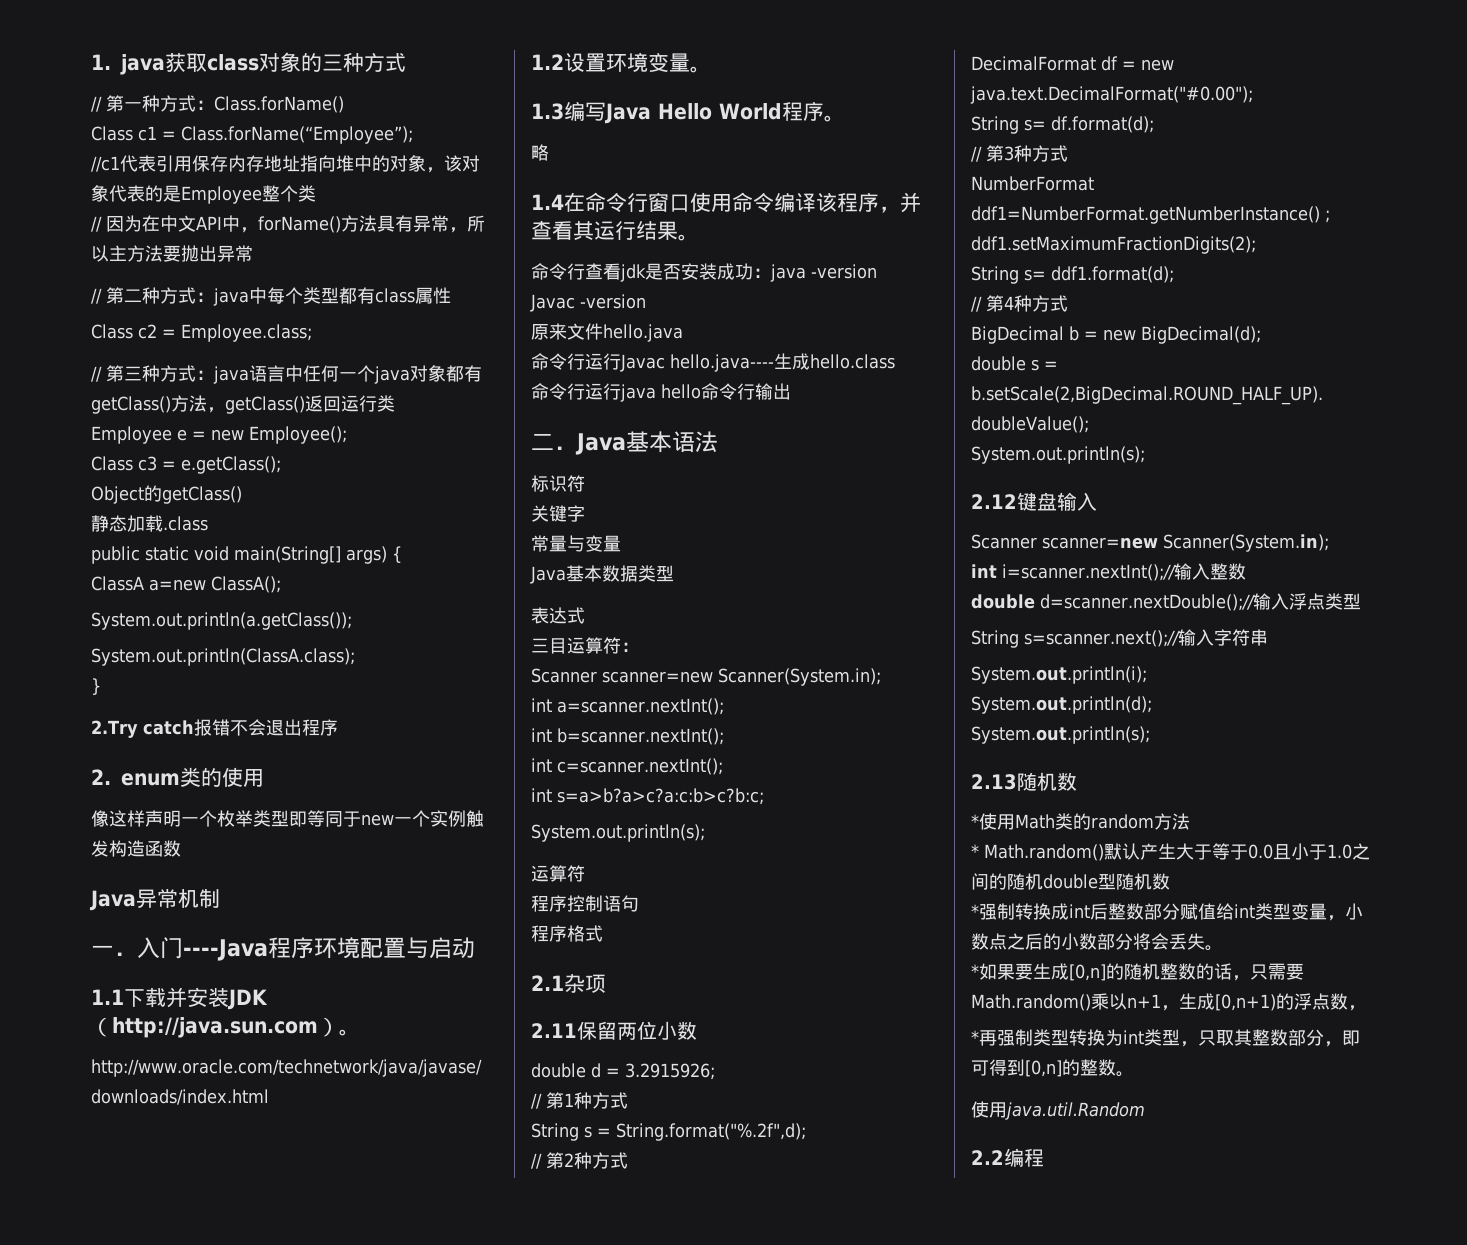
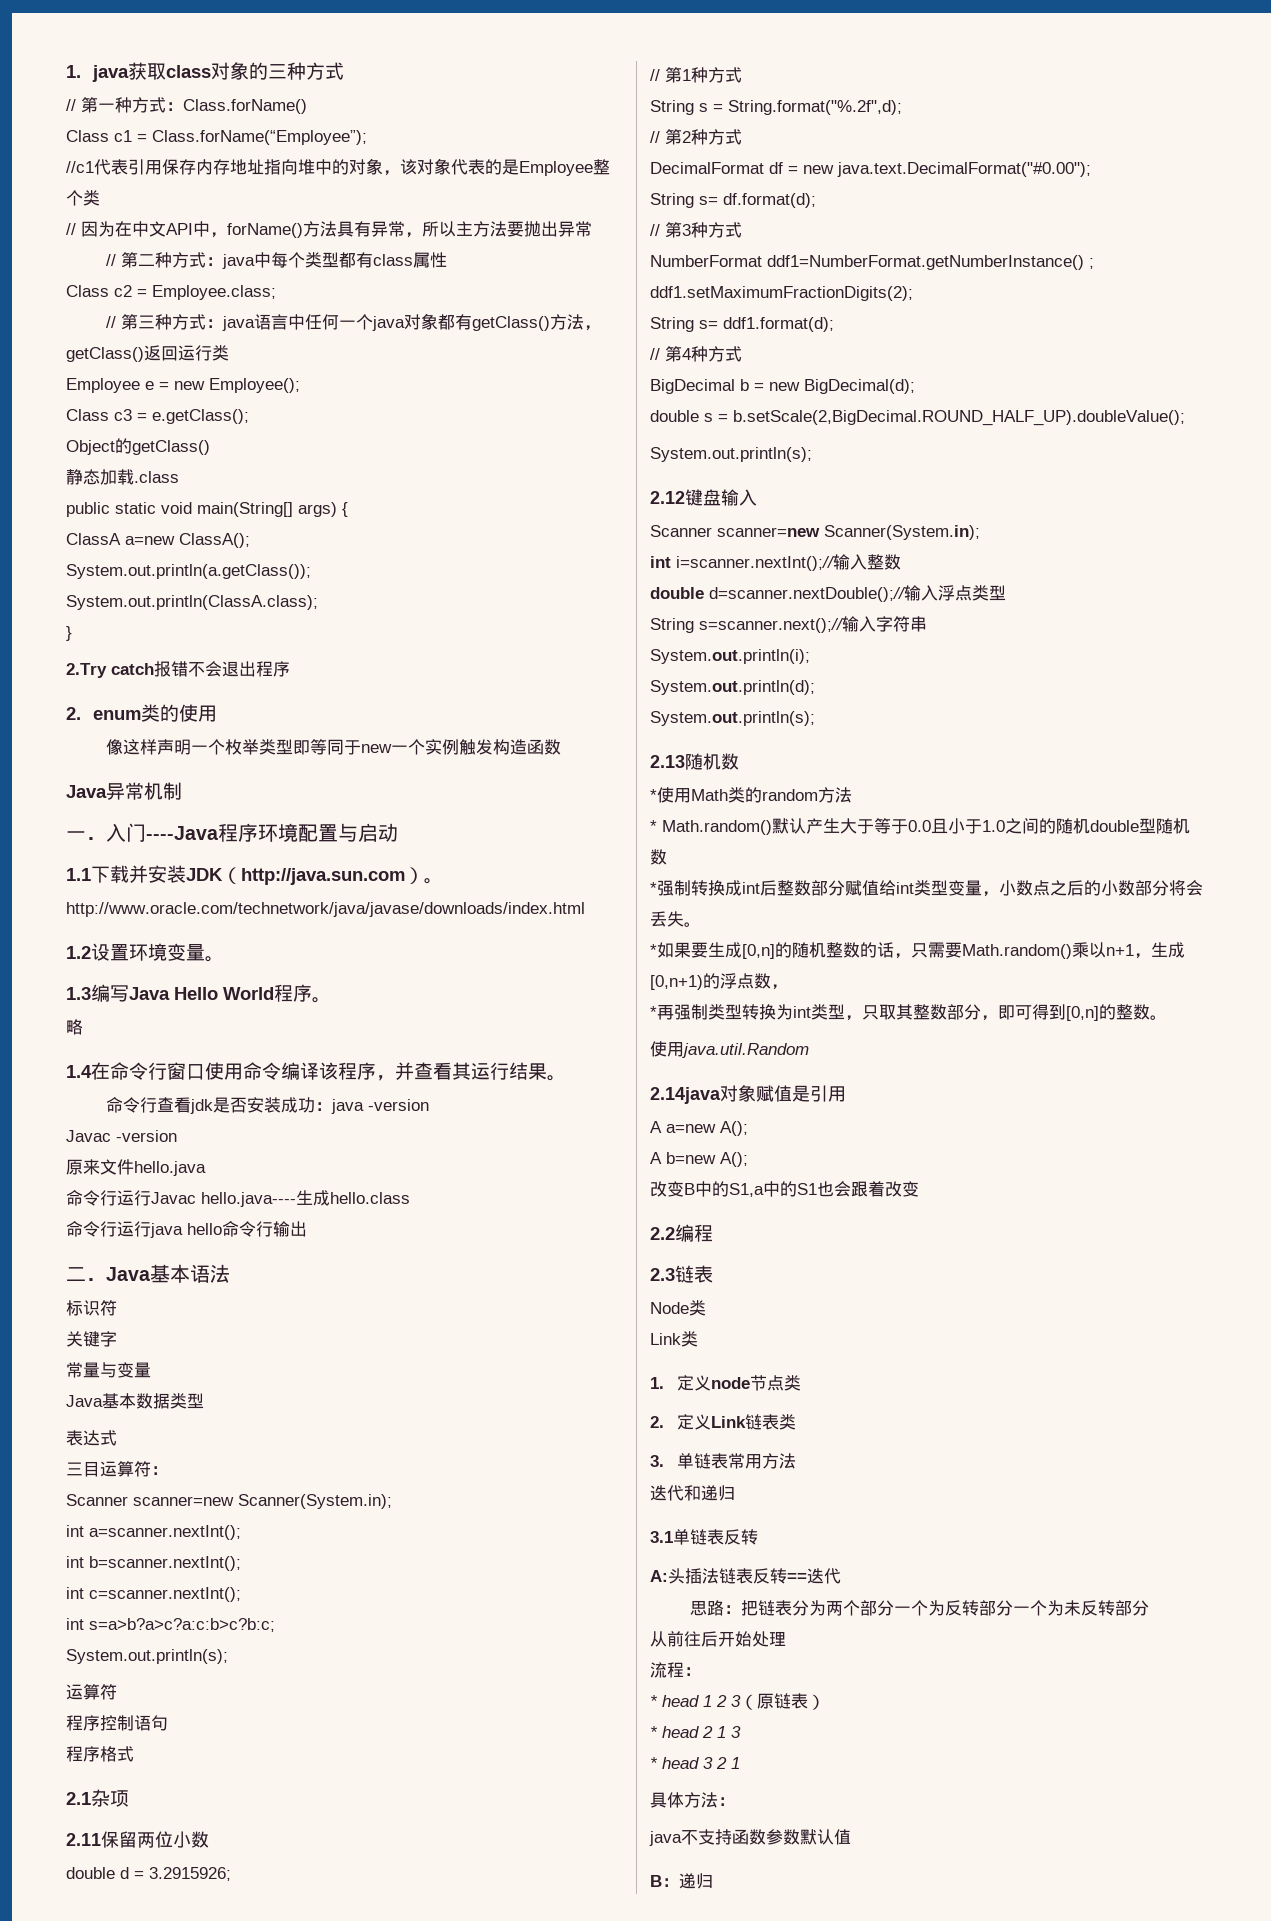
[971,1148,1044,1167] 2.2编程 -> [650,1085,846,1104] [650,1121,748,1136] [650,1152,748,1167] [650,1181,919,1197] [650,1224,713,1242] [650,1265,713,1283] [650,1300,706,1316] [650,1331,698,1347] [650,1375,801,1391] [650,1414,796,1430] [650,1453,796,1469] [650,1485,735,1501] [650,1529,758,1545] [650,1568,841,1584] [689,1600,1149,1616] [650,1631,786,1647] [650,1662,701,1678] [650,1693,825,1710] [650,1726,741,1738] [650,1757,740,1769] [650,1792,735,1808] [649,1829,851,1846] [650,1873,713,1889] 2.14java对象赋值是引用 // A a=new A(); // A b=new A(); // 改变B中的S1,a中的S1也会跟着改变 // 2.2编程 // 2.3链表 // Node类 // Link类 // 1.定义node节点类 // 2.定义Link链表类 // 3.单链表常用方法 // 迭代和递归 // 3.1单链表反转 // A:头插法链表反转==迭代 // 思路：把链表分为两个部分一个为反转部分一个为未反转部分 // 从前往后开始处理 // 流程： // * head 1 2 3（原链表） // * head 2 1 3 // * head 3 2 1 // 具体方法： // java不支持函数参数默认值 // B：递归

